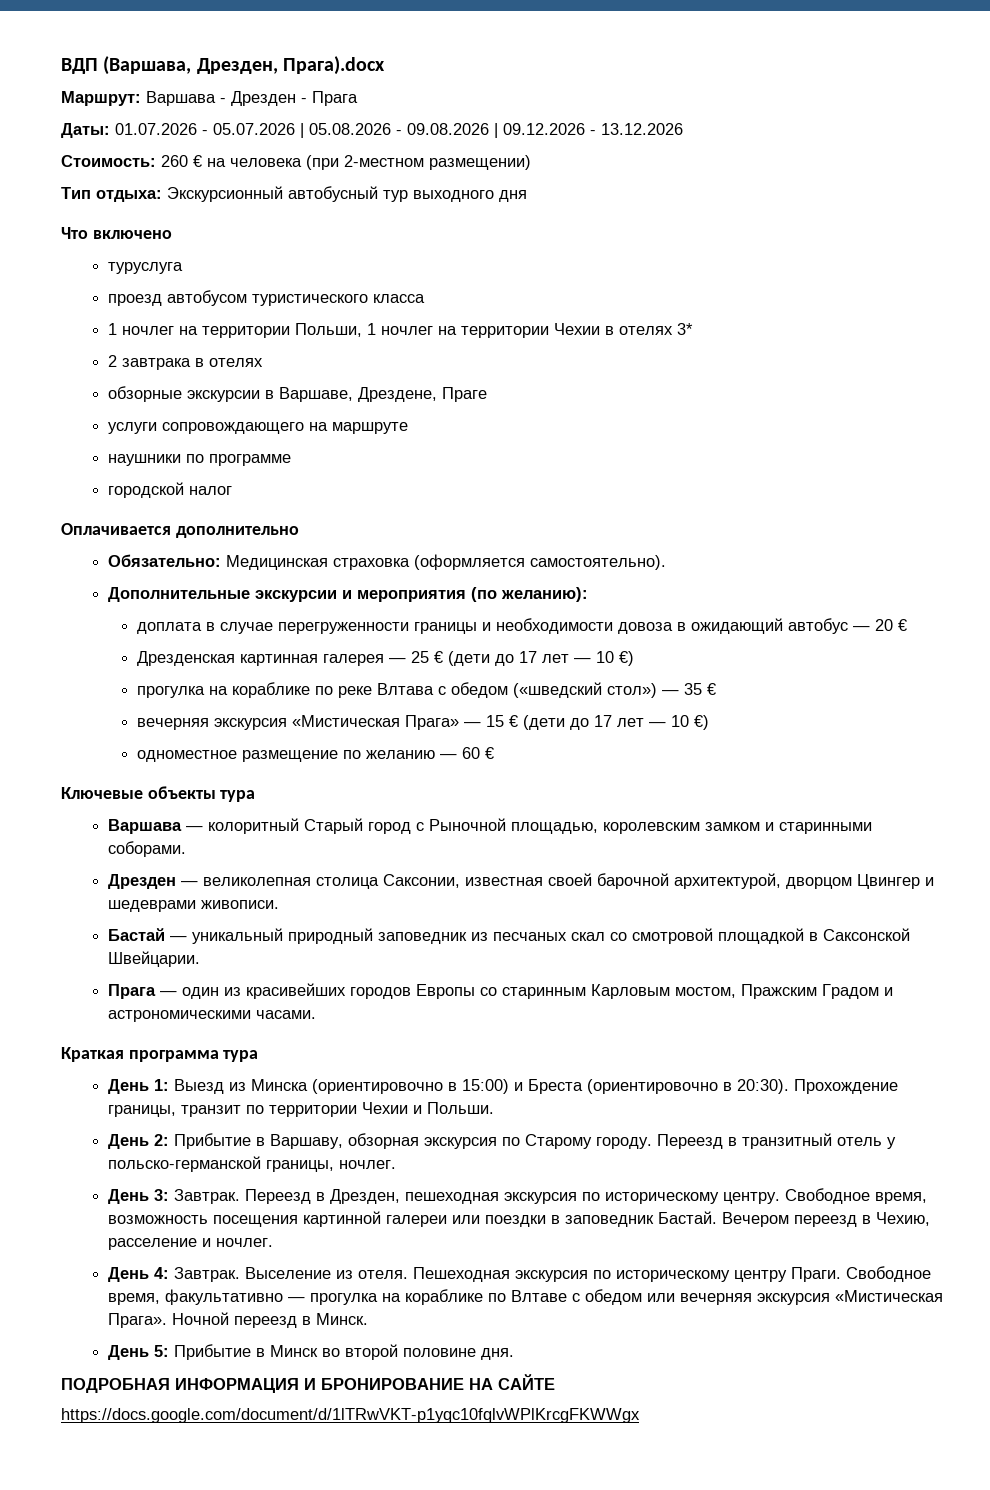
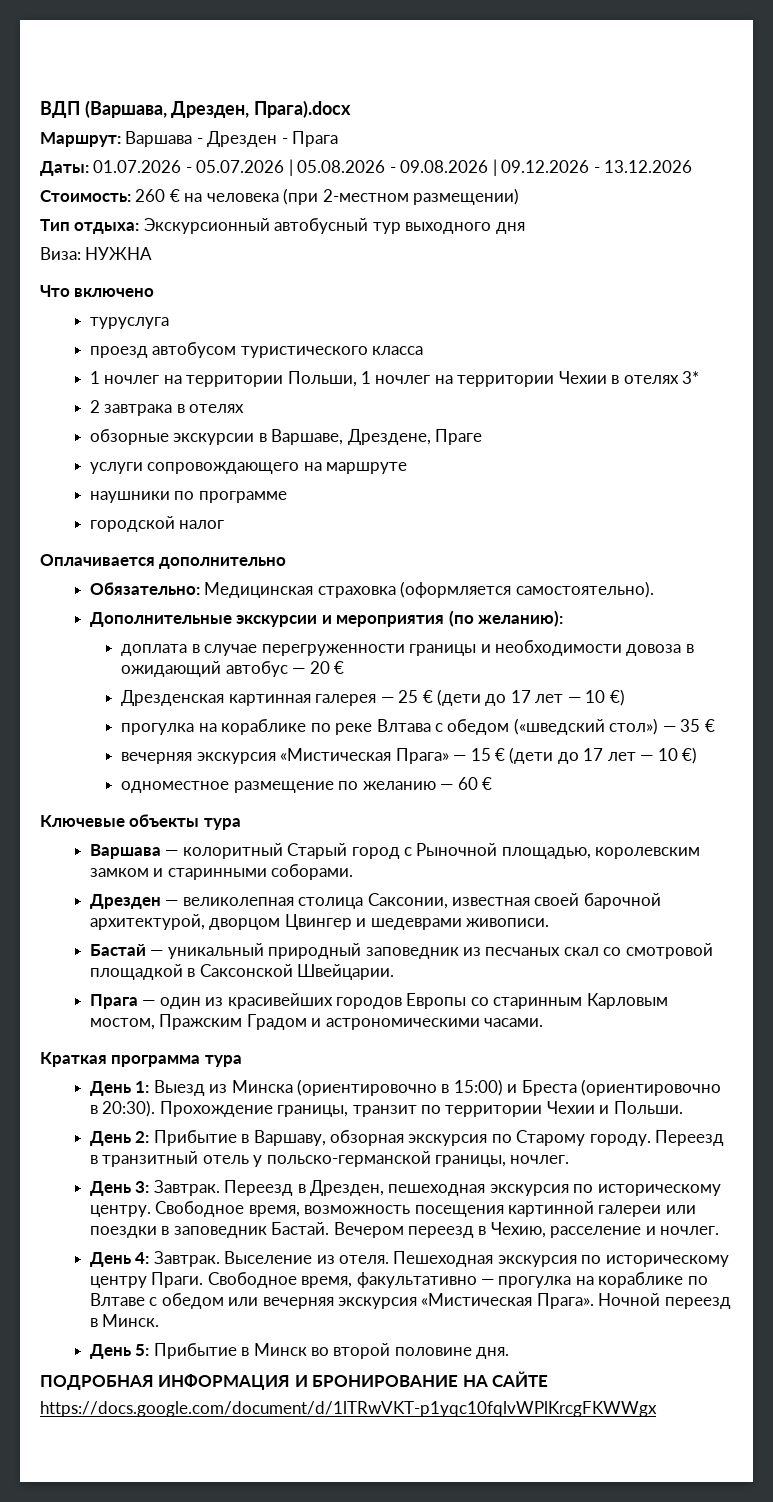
(527, 196) none -> [40,247,153,260] // Виза: НУЖНА

